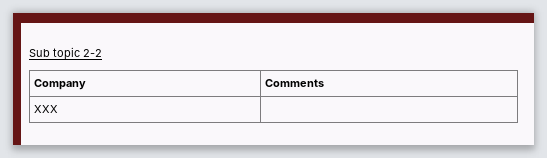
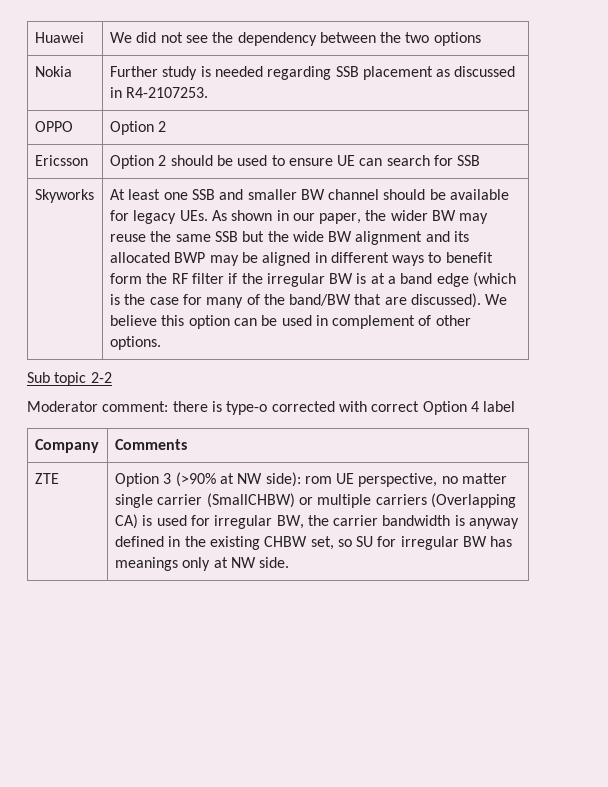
[29,47,102,60] [34,79,87,90] [265,79,325,87] [34,105,59,113] Sub topic 2-2 // Company | Comments // XXX | -> [34,32,84,43] [109,32,481,46] [34,66,72,77] [109,66,516,80] [109,87,209,98] [34,121,73,132] [109,121,167,135] [34,155,88,166] [109,155,481,169] [34,189,94,203] [109,189,510,200] [109,210,489,224] [109,231,470,245] [109,252,493,266] [109,272,517,287] [109,293,508,308] [109,315,471,329] [109,336,161,350] [27,372,112,386] [27,401,516,415] [34,439,99,453] [114,439,187,450] [34,473,59,484] [114,472,508,487] [114,493,516,508] [114,514,520,529] [114,536,513,550] [114,557,290,571] Huawei | We did not see the dependency between the two options // Nokia | Further study is needed regarding SSB placement as discussed in R4-2107253. // OPPO | Option 2 // Ericsson | Option 2 should be used to ensure UE can search for SSB // Skyworks | At least one SSB and smaller BW channel should be available for legacy UEs. As shown in our paper, the wider BW may reuse the same SSB but the wide BW alignment and its allocated BWP may be aligned in different ways to benefit form the RF filter if the irregular BW is at a band edge (which is the case for many of the band/BW that are discussed). We believe this option can be used in complement of other options. // Sub topic 2-2 // Moderator comment: there is type-o corrected with correct Option 4 label // Company | Comments // ZTE | Option 3 (>90% at NW side): rom UE perspective, no matter single carrier (SmallCHBW) or multiple carriers (Overlapping CA) is used for irregular BW, the carrier bandwidth is anyway defined in the existing CHBW set, so SU for irregular BW has meanings only at NW side.

